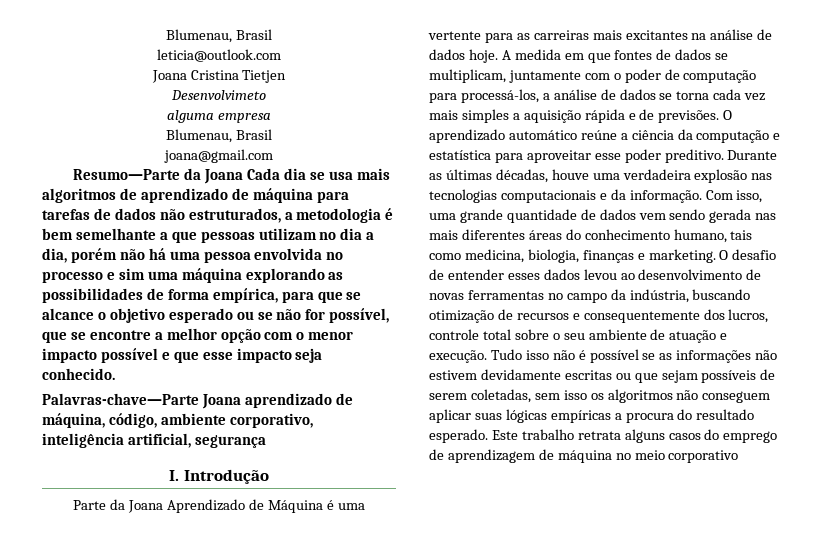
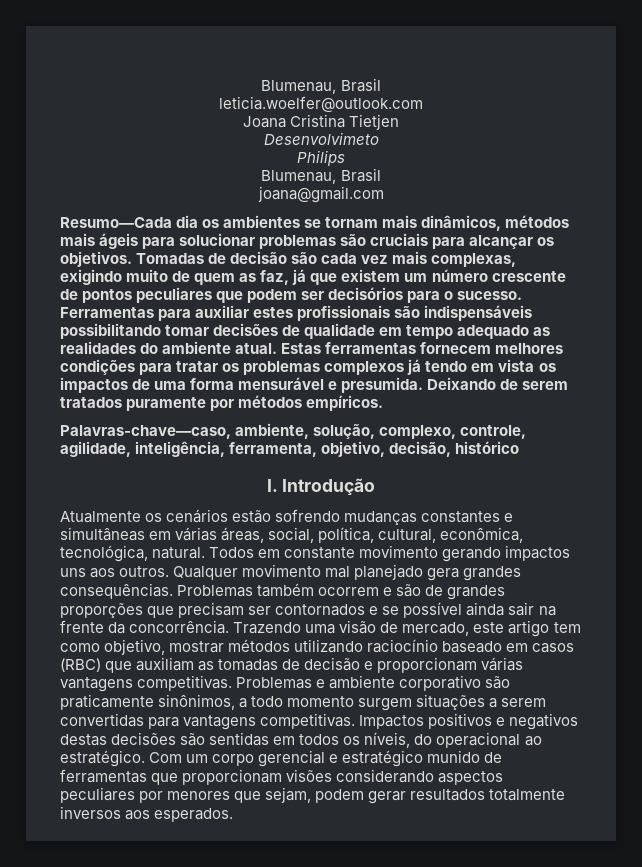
[166,29,272,43] [157,49,281,62] Blumenau, Brasil // leticia@outlook.com -> [261,78,381,94] [219,96,423,112] Blumenau, Brasil // leticia.woelfer@outlook.com
[167,110,271,123] alguma empresa -> [297,150,345,166] Philips
[73,168,390,184] [42,188,349,203] [42,208,394,223] [42,228,375,243] [42,248,344,263] [42,268,344,283] [42,288,362,303] [42,308,390,323] [42,328,354,343] [42,348,323,363] [42,368,115,380] [42,393,353,409] [42,413,313,428] [42,433,266,448] [169,469,269,484] [73,499,365,513] [428,29,773,43] [429,49,729,63] [429,69,757,83] [429,89,766,103] [429,109,733,123] [429,129,781,143] [429,149,778,163] [429,169,773,183] [429,189,763,203] [429,209,777,223] [429,229,753,243] [429,249,777,263] [429,269,762,280] [429,289,751,303] [429,309,769,323] [429,329,728,343] [429,349,778,363] [429,369,776,383] [429,389,771,403] [429,409,755,423] [429,429,778,443] [429,449,739,463] Resumo—Parte da Joana Cada dia se usa mais algoritmos de aprendizado de máquina para tarefas de dados não estruturados, a metodologia é bem semelhante a que pessoas utilizam no dia a dia, porém não há uma pessoa envolvida no processo e sim uma máquina explorando as possibilidades de forma empírica, para que se alcance o objetivo esperado ou se não for possível, que se encontre a melhor opção com o menor impacto possível e que esse impacto seja conhecido. // Palavras-chave—Parte Joana aprendizado de máquina, código, ambiente corporativo, inteligência artificial, segurança // I. Introdução // Parte da Joana Aprendizado de Máquina é uma vertente para as carreiras mais excitantes na análise de dados hoje. A medida em que fontes de dados se multiplicam, juntamente com o poder de computação para processá-los, a análise de dados se torna cada vez mais simples a aquisição rápida e de previsões. O aprendizado automático reúne a ciência da computação e estatística para aproveitar esse poder preditivo. Durante as últimas décadas, houve uma verdadeira explosão nas tecnologias computacionais e da informação. Com isso, uma grande quantidade de dados vem sendo gerada nas mais diferentes áreas do conhecimento humano, tais como medicina, biologia, finanças e marketing. O desafio de entender esses dados levou ao desenvolvimento de novas ferramentas no campo da indústria, buscando otimização de recursos e consequentemente dos lucros, controle total sobre o seu ambiente de atuação e execução. Tudo isso não é possível se as informações não estivem devidamente escritas ou que sejam possíveis de serem coletadas, sem isso os algoritmos não conseguem aplicar suas lógicas empíricas a procura do resultado esperado. Este trabalho retrata alguns casos do emprego de aprendizagem de máquina no meio corporativo -> [60,215,570,231] [60,233,555,249] [60,251,517,267] [60,269,566,285] [60,287,523,303] [60,305,533,321] [60,323,551,339] [60,341,564,354] [60,359,556,375] [60,377,569,393] [60,395,384,411] [60,423,527,439] [60,441,520,457] [266,478,376,496] [60,509,514,525] [60,527,524,543] [60,545,571,562] [60,564,522,581] [60,583,506,600] [60,602,556,618] [60,620,581,637] [60,639,575,655] [60,657,524,673] [60,675,511,692] [60,694,547,711] [60,713,579,730] [60,732,542,748] [60,750,503,767] [60,769,504,785] [60,787,566,804] [60,806,234,822] Resumo—Cada dia os ambientes se tornam mais dinâmicos, métodos mais ágeis para solucionar problemas são cruciais para alcançar os objetivos. Tomadas de decisão são cada vez mais complexas, exigindo muito de quem as faz, já que existem um número crescente de pontos peculiares que podem ser decisórios para o sucesso. Ferramentas para auxiliar estes profissionais são indispensáveis possibilitando tomar decisões de qualidade em tempo adequado as realidades do ambiente atual. Estas ferramentas fornecem melhores condições para tratar os problemas complexos já tendo em vista os impactos de uma forma mensurável e presumida. Deixando de serem tratados puramente por métodos empíricos. // Palavras-chave—caso, ambiente, solução, complexo, controle, agilidade, inteligência, ferramenta, objetivo, decisão, histórico // I. Introdução // Atualmente os cenários estão sofrendo mudanças constantes e simultâneas em várias áreas, social, política, cultural, econômica, tecnológica, natural. Todos em constante movimento gerando impactos uns aos outros. Qualquer movimento mal planejado gera grandes consequências. Problemas também ocorrem e são de grandes proporções que precisam ser contornados e se possível ainda sair na frente da concorrência. Trazendo uma visão de mercado, este artigo tem como objetivo, mostrar métodos utilizando raciocínio baseado em casos (RBC) que auxiliam as tomadas de decisão e proporcionam várias vantagens competitivas. Problemas e ambiente corporativo são praticamente sinônimos, a todo momento surgem situações a serem convertidas para vantagens competitivas. Impactos positivos e negativos destas decisões são sentidas em todos os níveis, do operacional ao estratégico. Com um corpo gerencial e estratégico munido de ferramentas que proporcionam visões considerando aspectos peculiares por menores que sejam, podem gerar resultados totalmente inversos aos esperados.

